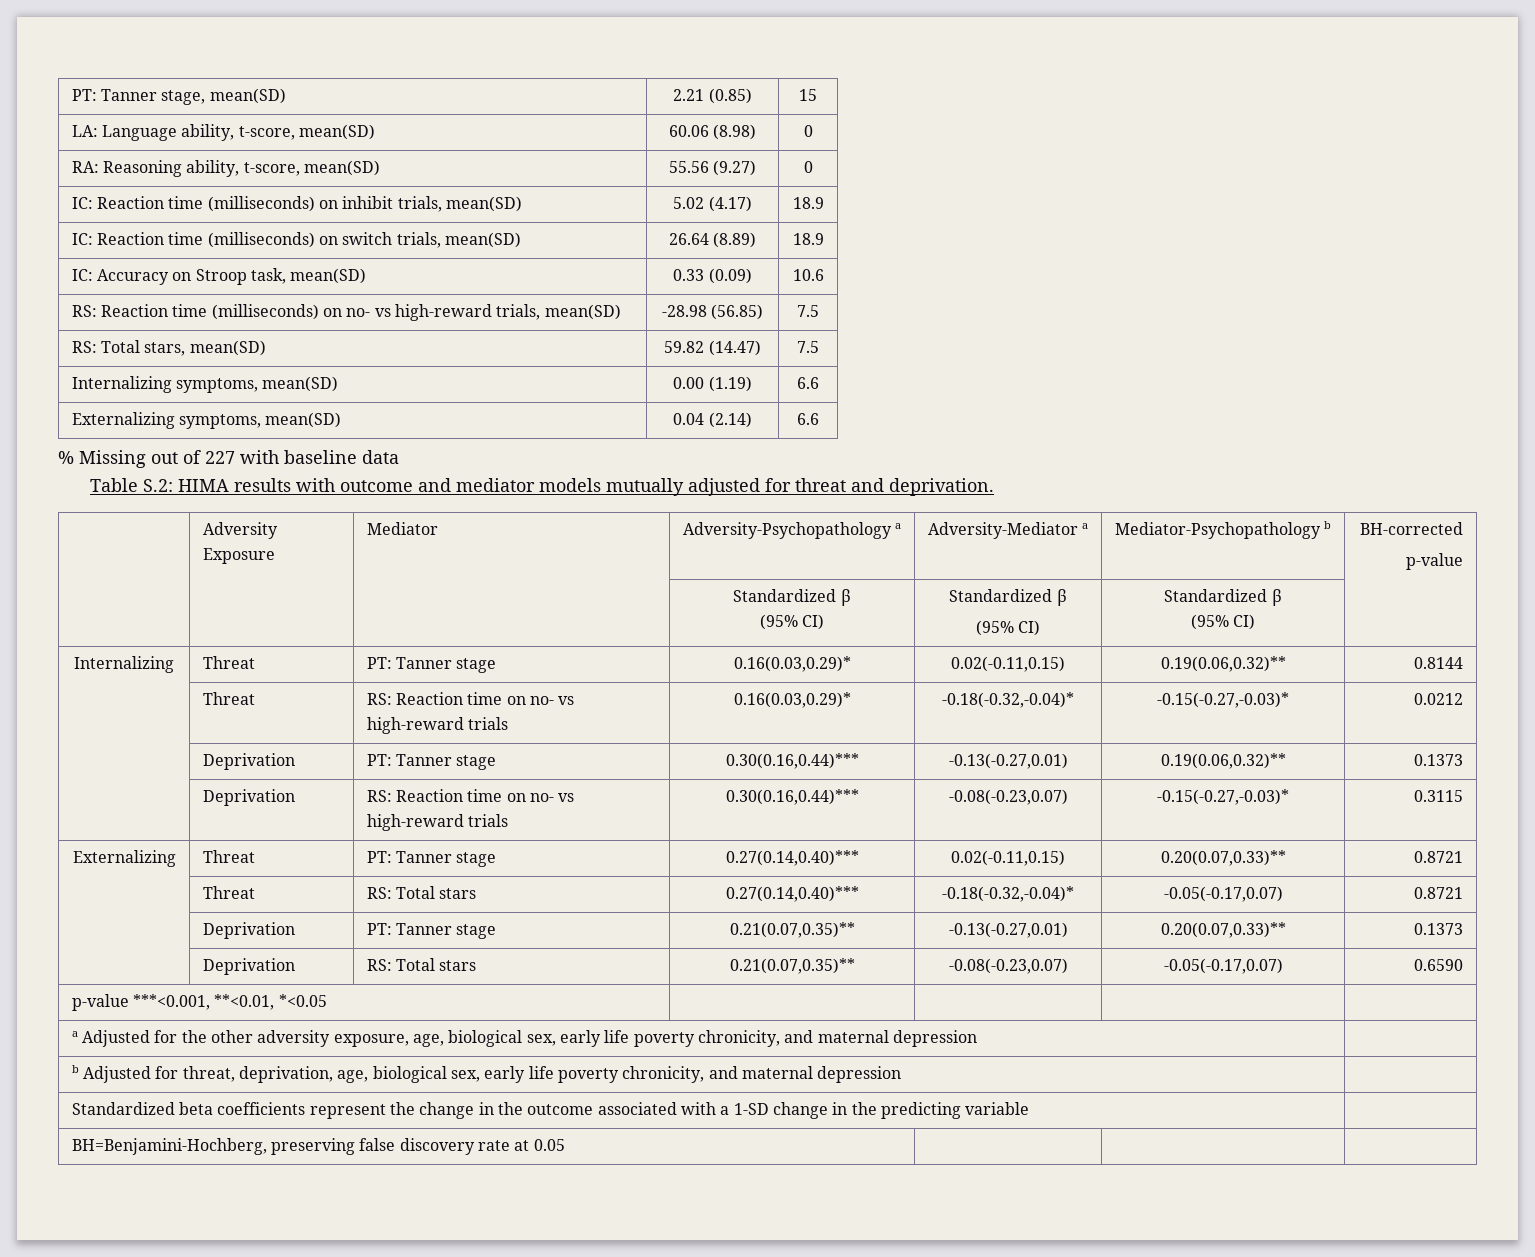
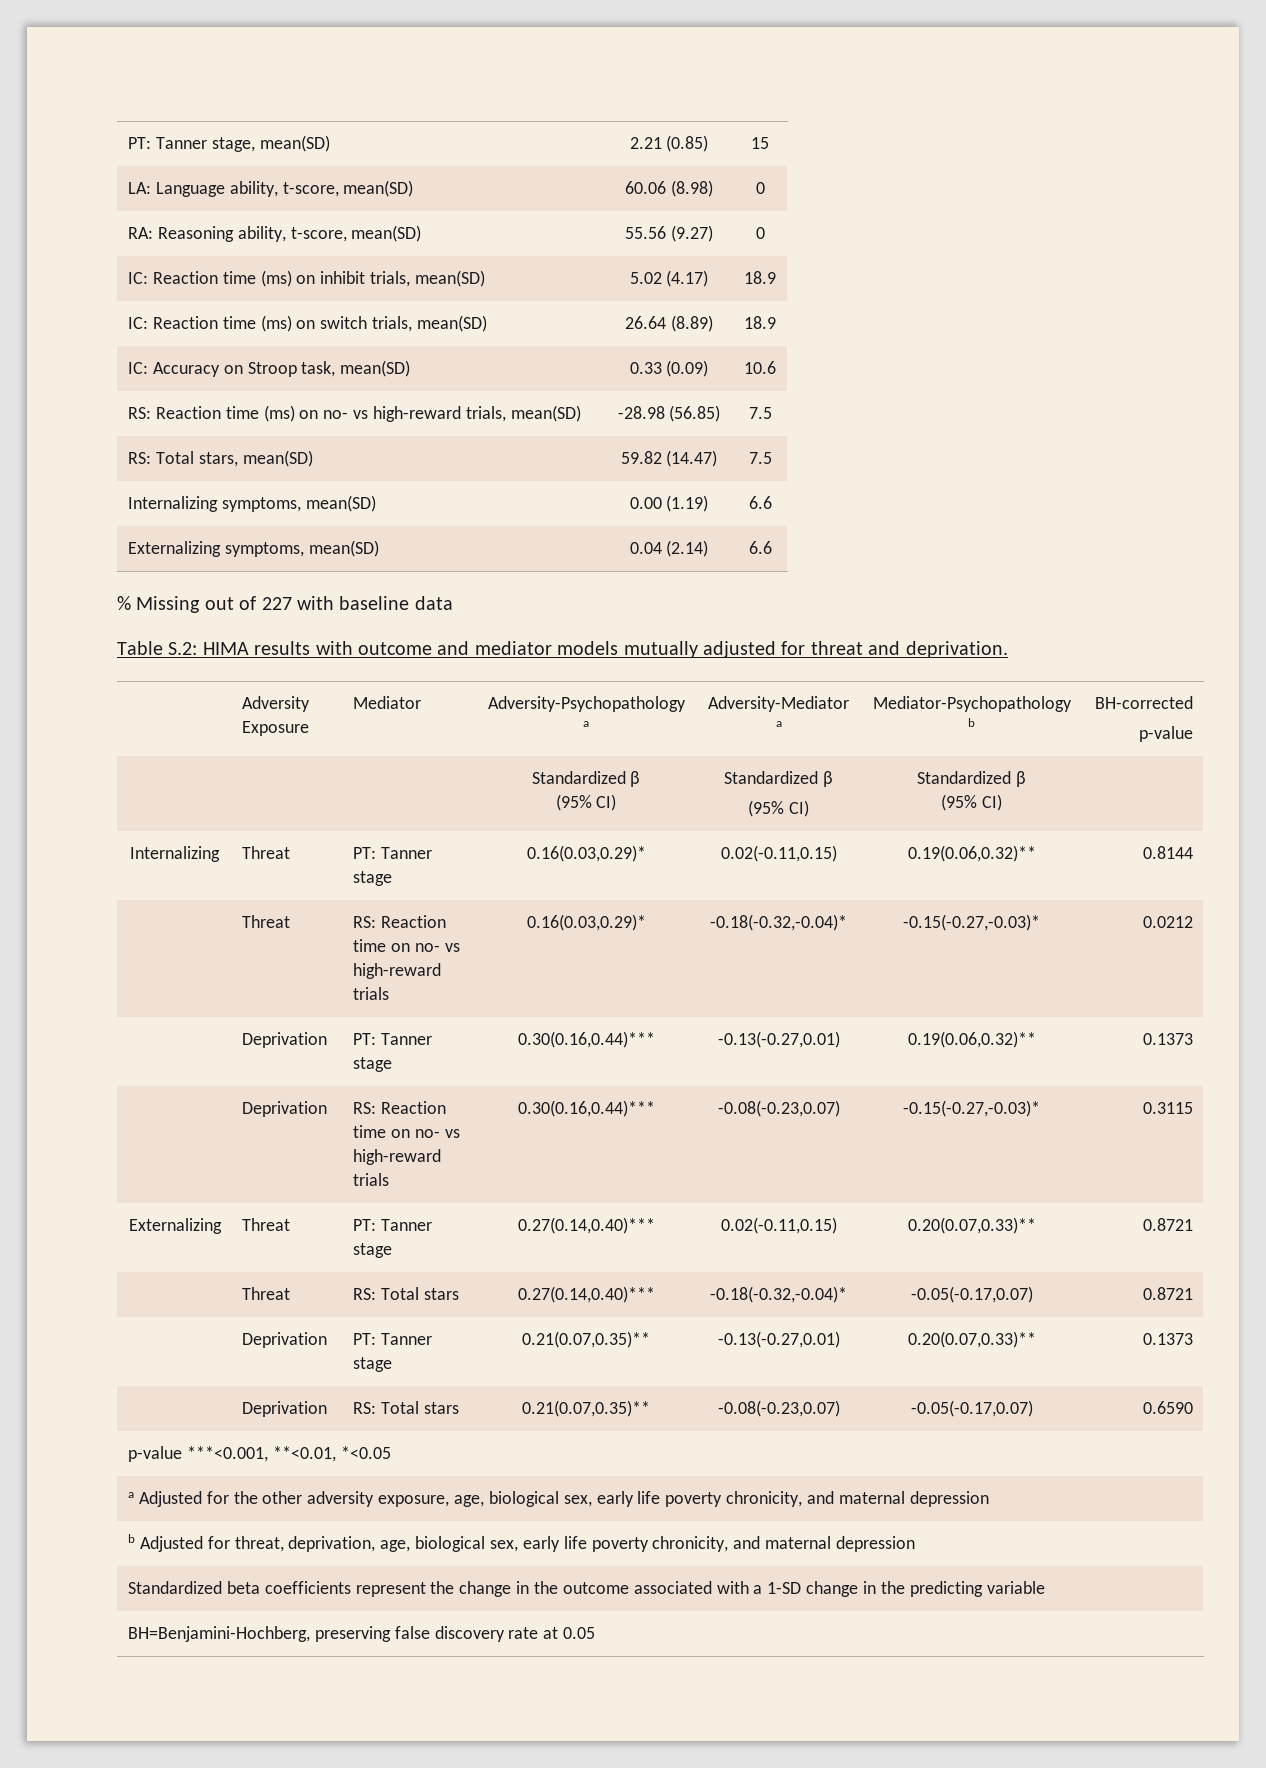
[207,196,315,212] (milliseconds) -> [260,270,292,287] (ms)
[207,232,315,248] (milliseconds) -> [260,315,292,332] (ms)
[211,304,319,320] (milliseconds) -> [263,405,295,422] (ms)

